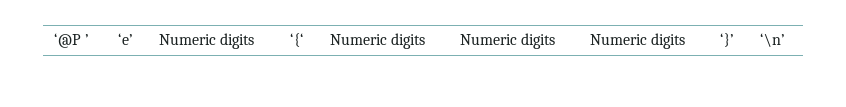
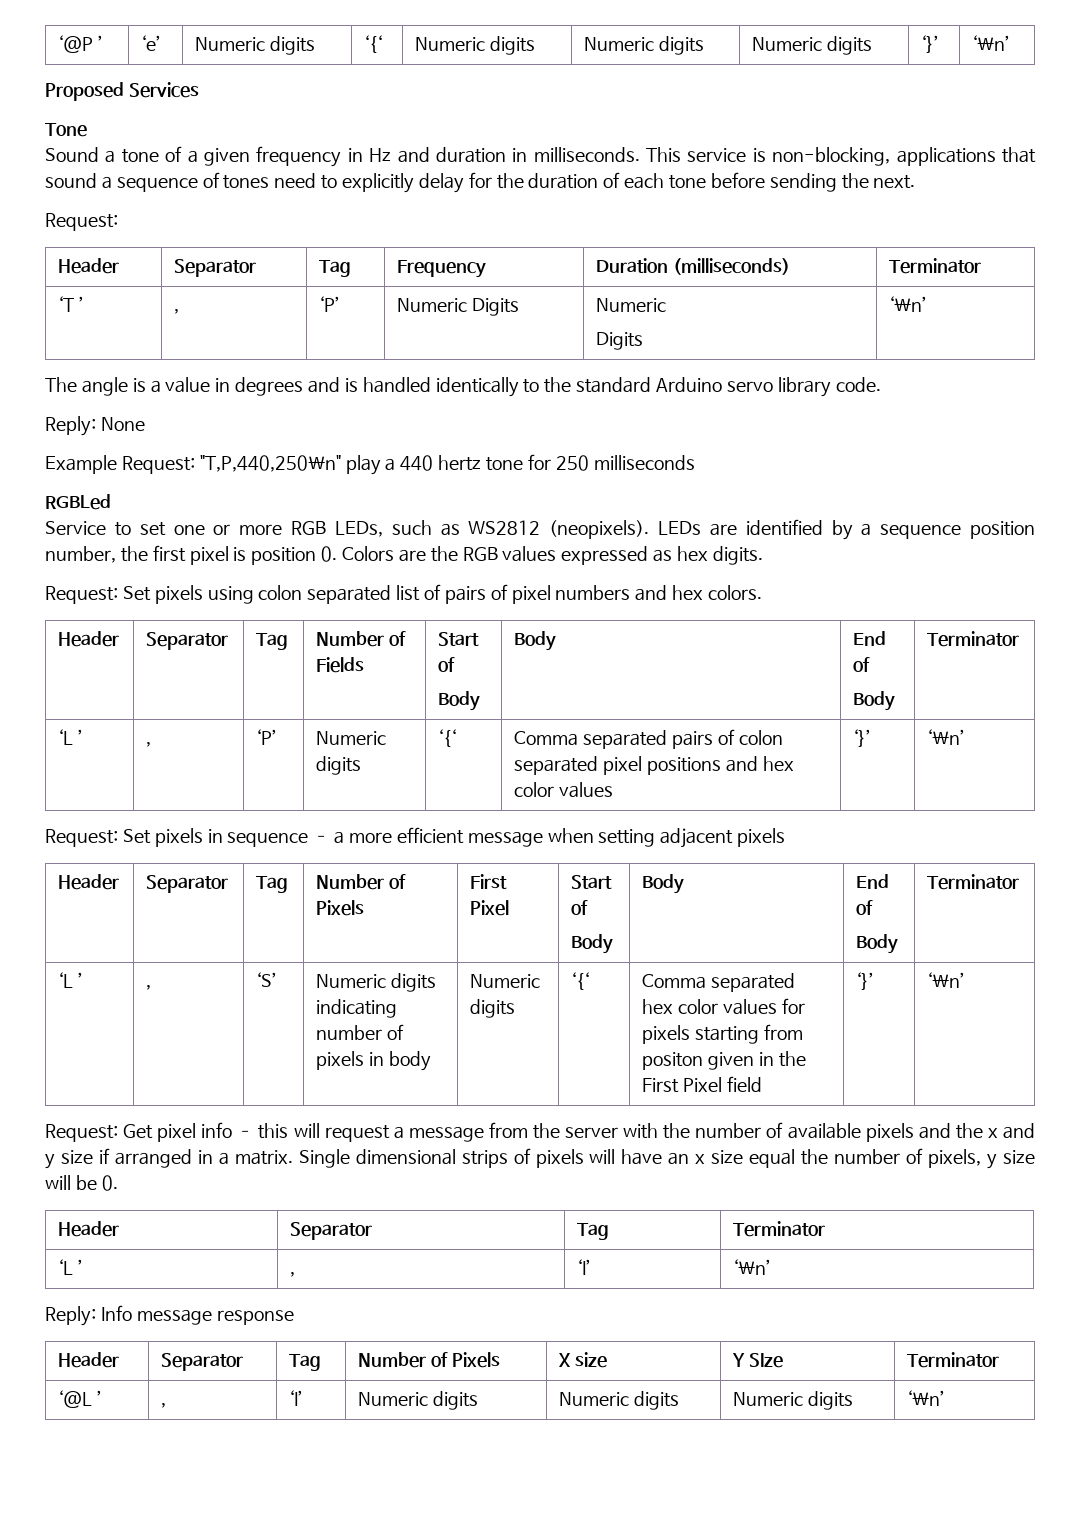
(785, 40) none -> [45,82,199,101] [45,123,87,137] [45,146,1037,167] [45,172,916,193] [45,213,118,231] [58,258,120,274] [174,259,257,277] [319,260,352,277] [397,260,487,278] [596,258,791,275] [889,258,982,274] [58,296,85,312] [174,309,180,314] [319,296,341,312] [397,298,520,316] [596,298,667,312] [596,332,644,350] [889,296,928,312] [45,377,881,397] [45,416,145,436] [45,454,695,475] [45,494,111,510] [45,519,1036,540] [45,545,763,565] [45,584,763,604] [58,631,120,647] [146,632,229,650] [256,633,289,650] [316,631,407,647] [316,657,365,673] [438,632,480,646] [438,657,456,672] [438,691,481,711] [514,631,557,651] [853,631,887,646] [853,657,871,672] [853,691,896,711] [927,631,1020,647] [58,729,84,745] [146,742,152,747] [256,729,278,745] [316,731,387,745] [316,756,362,775] [438,729,457,747] [514,729,783,749] [514,756,794,775] [514,782,614,798] [853,729,872,747] [927,729,966,745] [45,827,786,848] [58,874,120,890] [146,875,229,893] [256,876,289,893] [316,874,407,890] [316,900,365,916] [470,874,508,889] [470,900,510,916] [571,875,613,889] [571,900,589,915] [571,934,614,954] [642,874,685,894] [856,874,890,889] [856,900,874,915] [856,934,899,954] [927,874,1020,890] [58,972,84,988] [146,985,152,990] [256,972,278,987] [316,973,437,992] [316,999,398,1018] [316,1024,405,1040] [316,1051,432,1071] [470,974,541,988] [470,999,516,1018] [571,972,590,990] [642,973,796,992] [642,998,805,1015] [642,1024,804,1044] [642,1051,806,1070] [642,1076,763,1093] [856,972,875,990] [927,972,966,988] [45,1122,1036,1142] [45,1148,1036,1169] [45,1175,118,1191] [58,1221,120,1237] [290,1222,373,1240] [577,1223,610,1240] [733,1221,826,1237] [58,1259,84,1275] [290,1272,296,1277] [577,1259,592,1275] [733,1259,772,1275] [45,1305,294,1326] [58,1352,120,1368] [161,1353,244,1371] [289,1354,322,1371] [358,1352,501,1368] [558,1352,608,1368] [732,1353,784,1368] [907,1352,1000,1368] [58,1390,103,1408] [161,1403,167,1408] [289,1390,304,1406] [358,1391,479,1410] [559,1391,680,1410] [733,1391,854,1410] [907,1390,946,1406] // Proposed Services // Tone // Sound a tone of a given frequency in Hz and duration in milliseconds. This service is non-blocking, applications that sound a sequence of tones need to explicitly delay for the duration of each tone before sending the next. // Request: // Header | Separator | Tag | Frequency | Duration (milliseconds) | Terminator // ‘T ’ | , | ‘P’ | Numeric Digits | Numeric // Digits | ‘\n’ // The angle is a value in degrees and is handled identically to the standard Arduino servo library code. // Reply: None // Example Request: "T,P,440,250\n" play a 440 hertz tone for 250 milliseconds // RGBLed // Service to set one or more RGB LEDs, such as WS2812 (neopixels). LEDs are identified by a sequence position number, the first pixel is position 0. Colors are the RGB values expressed as hex digits. // Request: Set pixels using colon separated list of pairs of pixel numbers and hex colors. // Header | Separator | Tag | Number of Fields | Start of // Body | Body | End of // Body | Terminator // ‘L ’ | , | ‘P’ | Numeric digits | ‘{‘ | Comma separated pairs of colon separated pixel positions and hex color values | ‘}’ | ‘\n’ // Request: Set pixels in sequence – a more efficient message when setting adjacent pixels // Header | Separator | Tag | Number of Pixels | First Pixel | Start of // Body | Body | End of // Body | Terminator // ‘L ’ | , | ‘S’ | Numeric digits indicating number of pixels in body | Numeric digits | ‘{‘ | Comma separated hex color values for pixels starting from positon given in the First Pixel field | ‘}’ | ‘\n’ // Request: Get pixel info – this will request a message from the server with the number of available pixels and the x and y size if arranged in a matrix. Single dimensional strips of pixels will have an x size equal the number of pixels, y size will be 0. // Header | Separator | Tag | Terminator // ‘L ’ | , | ‘I’ | ‘\n’ // Reply: Info message response // Header | Separator | Tag | Number of Pixels | X size | Y SIze | Terminator // ‘@L ’ | , | ‘I’ | Numeric digits | Numeric digits | Numeric digits | ‘\n’

